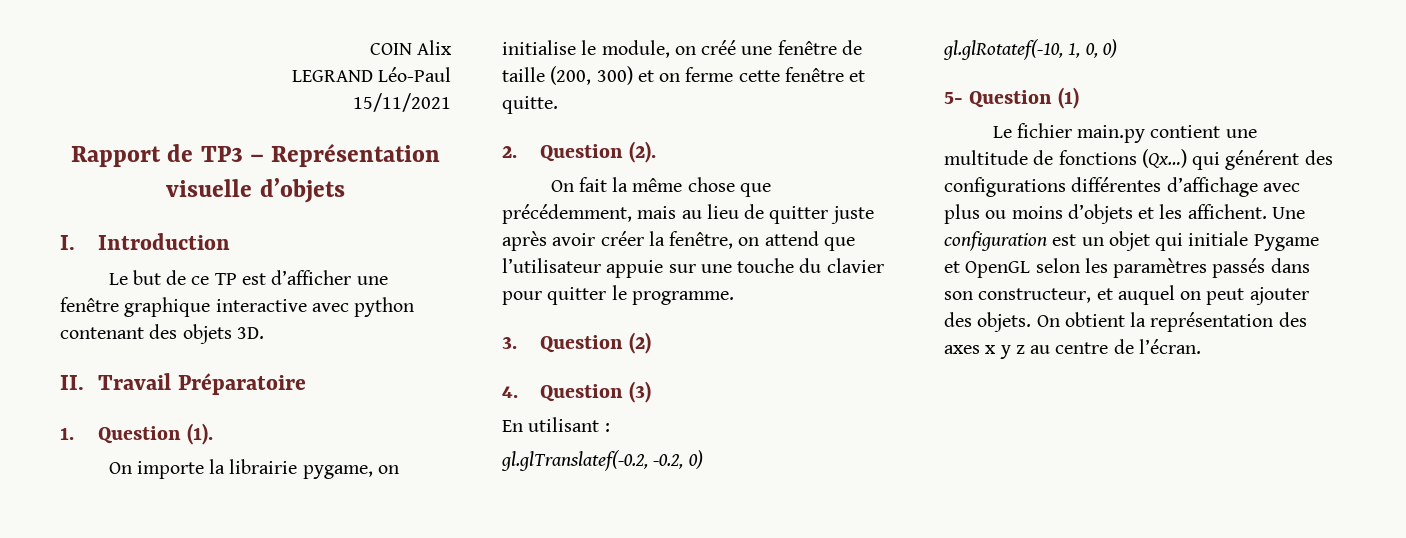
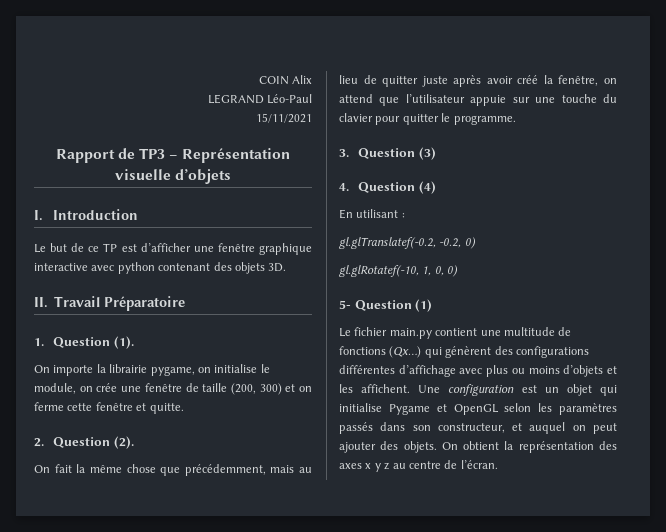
[701,40,737,55] créé -> [96,383,118,392] crée
[600,231,644,246] créer -> [517,75,539,84] créé
[629,332,652,354] (2) -> [418,147,436,160] (3)
[629,381,652,403] (3) -> [418,181,436,194] (4)
[1225,150,1300,170] générent -> [445,346,492,358] génèrent
[1188,231,1249,246] initiale -> [339,403,382,412] initialise

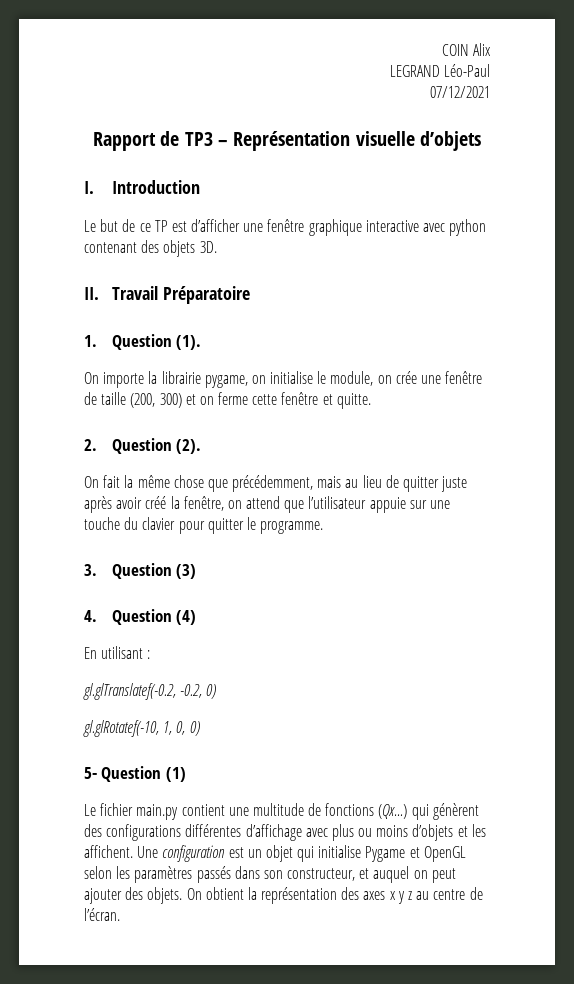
[256,113,312,123] 15/11/2021 -> [430,86,490,98] 07/12/2021

